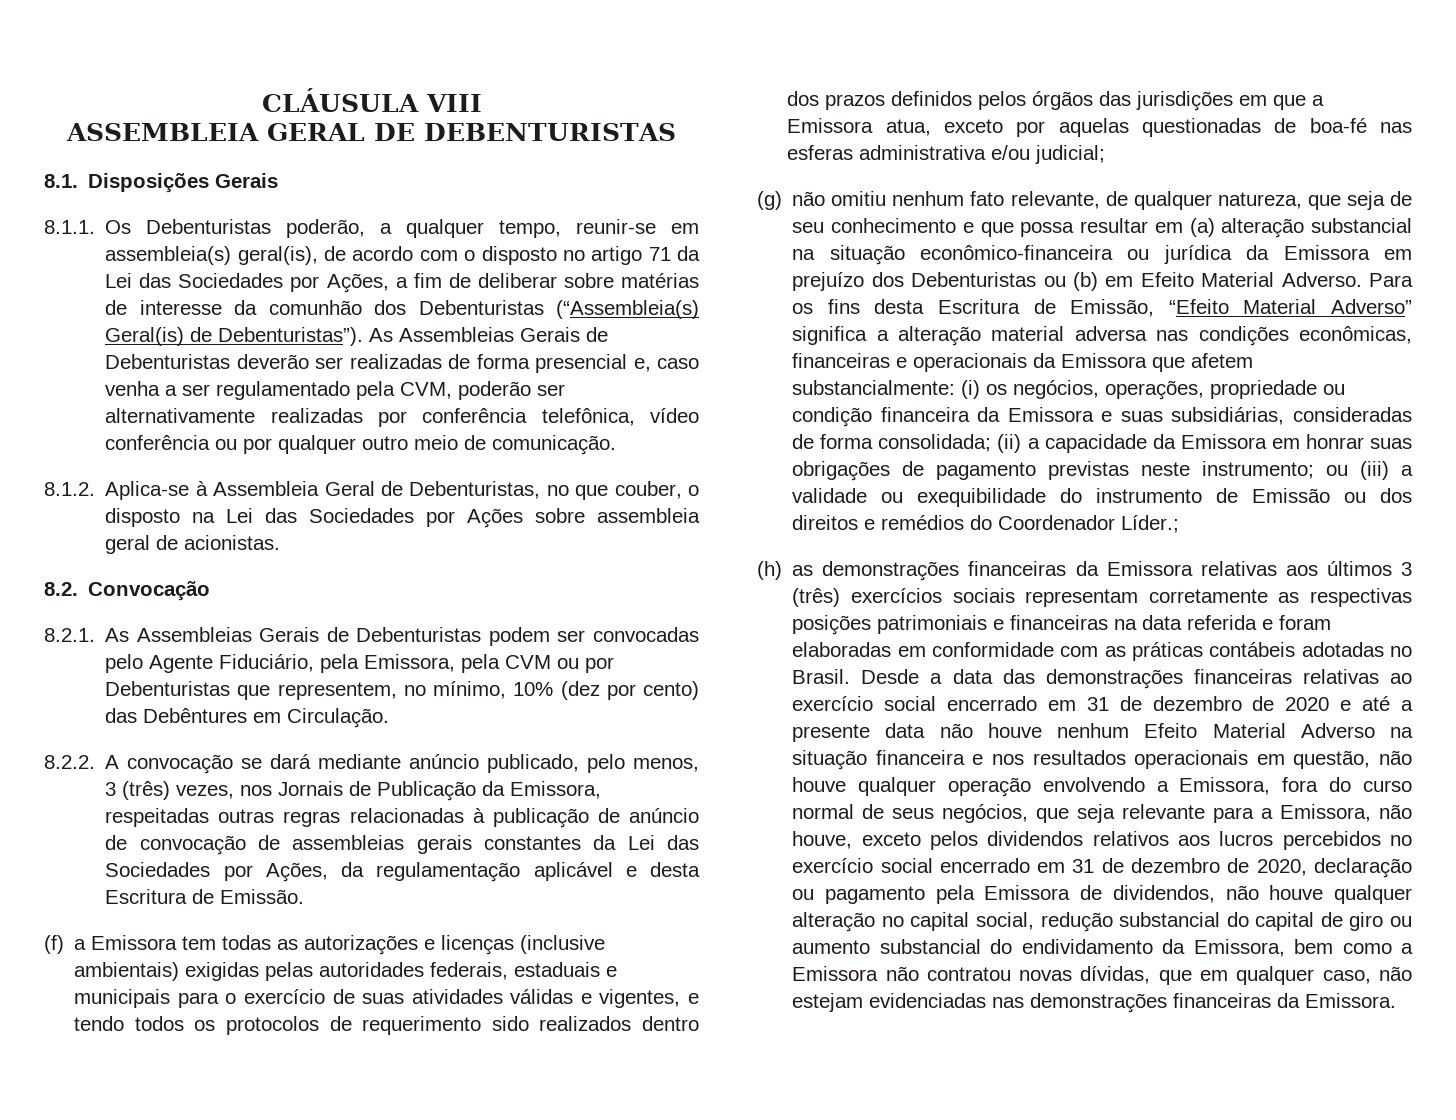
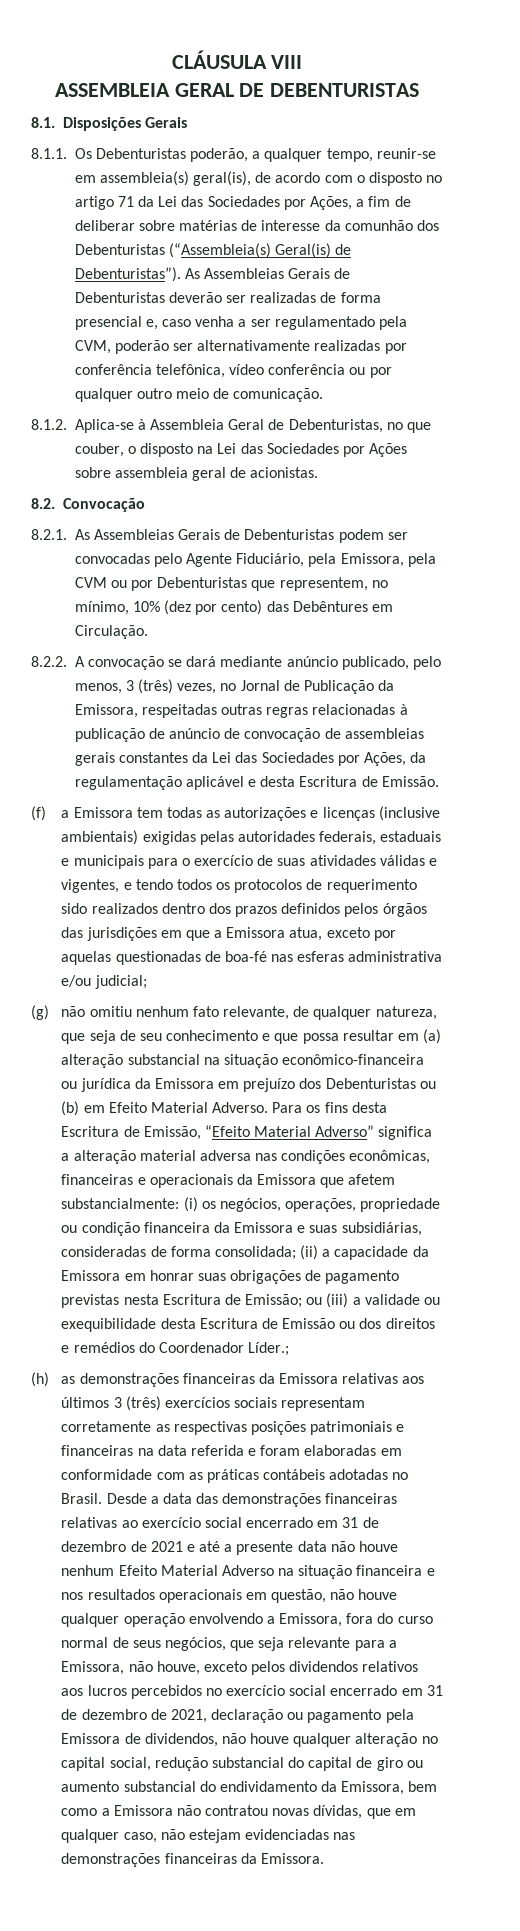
[240,781,344,796] nos Jornais -> [220,680,280,691] no Jornal
[1141,461,1315,479] neste instrumento; -> [123,1294,303,1308] nesta Escritura de Emissão;
[1060,488,1203,503] do instrumento -> [160,1318,258,1329] desta Escritura
[1285,697,1330,711] 2020 -> [150,1541,183,1552] 2021
[1256,859,1307,876] 2020, -> [170,1709,207,1723] 2021,

